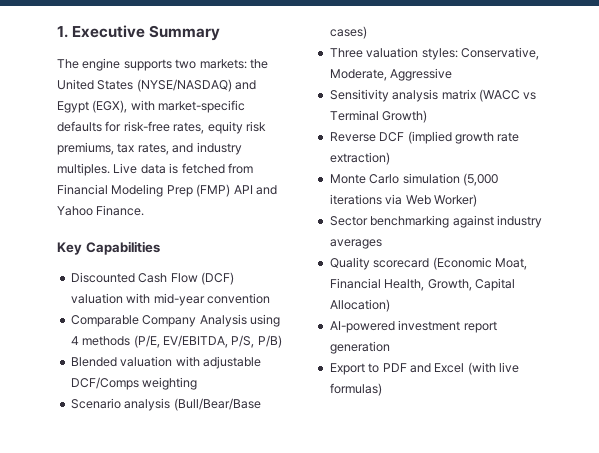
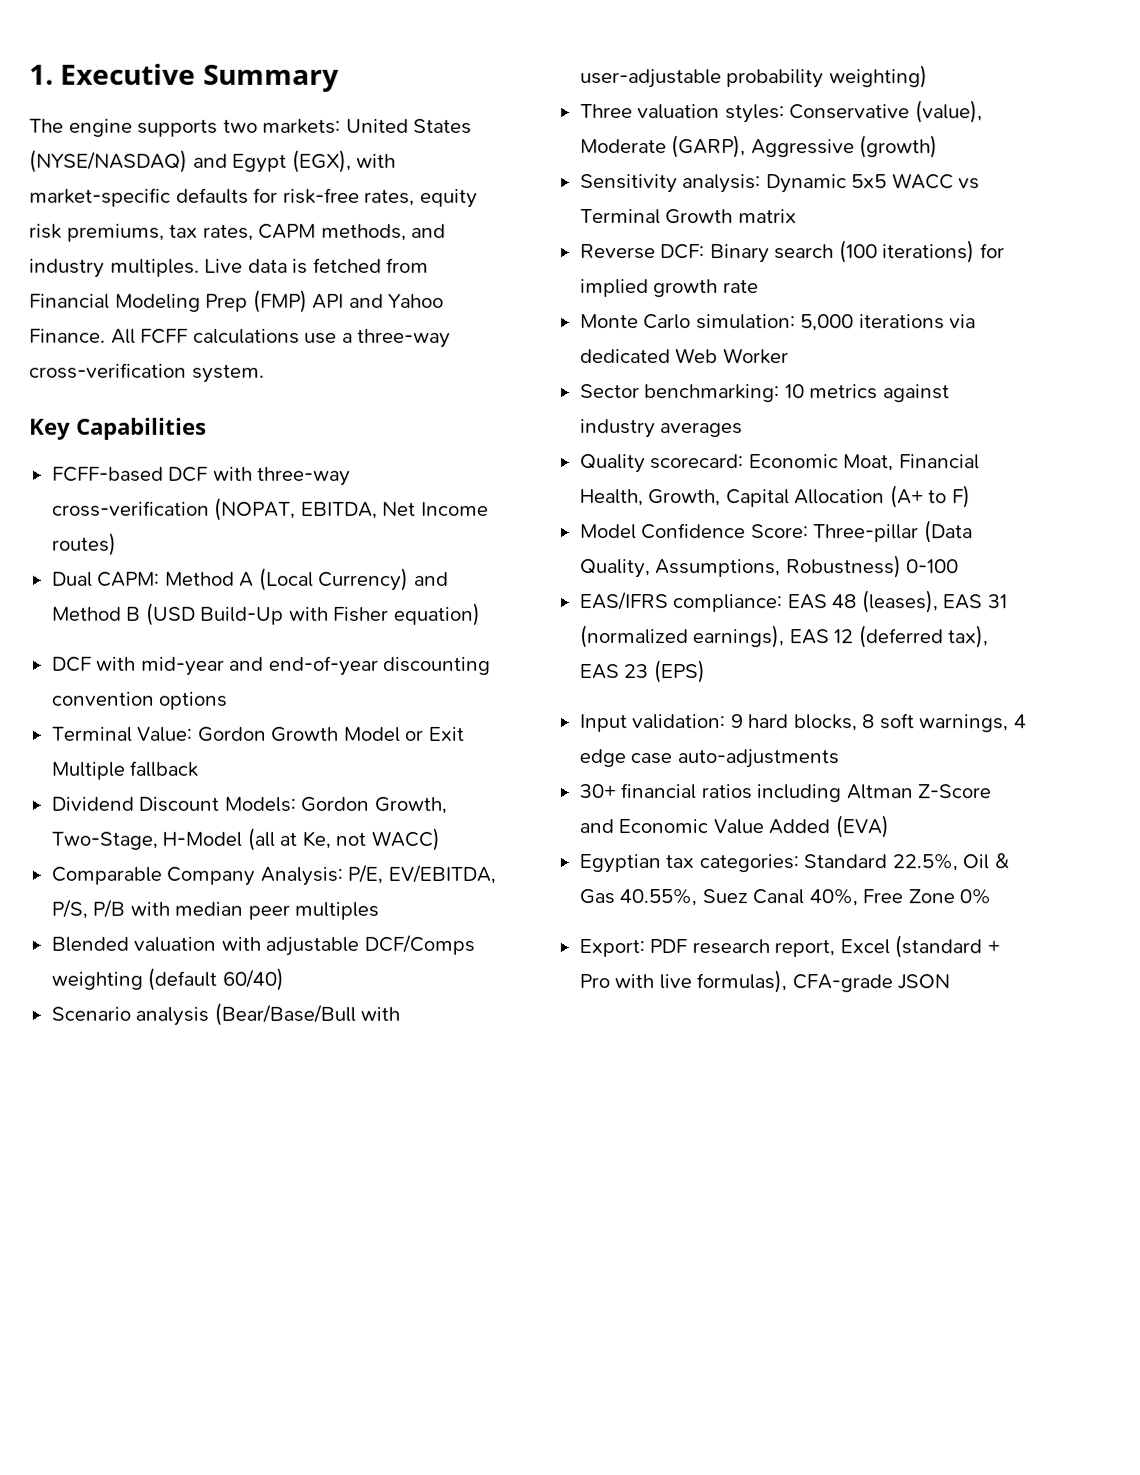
[249,59,268,69] the -> (342, 126) none
(169, 149) none -> [258,223,407,241] CAPM methods,
[57,241,160,255] [70,272,234,285] [70,293,270,306] [70,314,280,327] [70,335,282,348] // Key Capabilities // Discounted Cash Flow (DCF) valuation with mid-year convention // Comparable Company Analysis using 4 methods (P/E, EV/EBITDA, P/S, P/B) -> [110,328,452,348] [29,362,265,383] [29,417,207,440] [51,466,352,486] [51,497,489,521] [51,532,117,556] [51,567,449,591] [51,602,481,626] [51,655,492,676] [51,691,229,710] [50,726,465,742] [50,760,199,780] [50,796,447,814] [50,827,440,851] [50,864,496,886] [50,899,380,920] All FCFF calculations use a three-way cross-verification system. // Key Capabilities // FCFF-based DCF with three-way cross-verification (NOPAT, EBITDA, Net Income routes) // Dual CAPM: Method A (Local Currency) and Method B (USD Build-Up with Fisher equation) // DCF with mid-year and end-of-year discounting convention options // Terminal Value: Gordon Growth Model or Exit Multiple fallback // Dividend Discount Models: Gordon Growth, Two-Stage, H-Model (all at Ke, not WACC) // Comparable Company Analysis: P/E, EV/EBITDA, P/S, P/B with median peer multiples
(198, 383) none -> [147,967,284,991] (default 60/40)
[173,398,261,411] [329,26,367,39] (Bull/Bear/Base cases) -> [213,1002,401,1026] [579,65,928,89] (Bear/Base/Bull with user-adjustable probability weighting)
[460,47,539,60] [329,69,387,81] Conservative, Moderate, -> [789,100,983,124] [579,135,747,159] Conservative (value), Moderate (GARP),
(453, 74) none -> [859,135,939,159] (growth)
[392,89,537,102] [329,110,428,123] [329,131,452,144] analysis matrix (WACC vs Terminal Growth) // Reverse DCF (implied -> [682,173,981,194] [579,209,797,225] [579,240,1005,264] [579,279,649,298] analysis: Dynamic 5x5 WACC vs Terminal Growth matrix // Reverse DCF: Binary search (100 iterations) for implied
[329,152,390,165] extraction) -> (759, 287) none
[402,173,498,186] [329,194,477,207] [329,215,450,228] simulation (5,000 iterations via Web Worker) // Sector benchmarking -> [695,314,977,332] [579,348,789,365] [579,384,879,403] simulation: 5,000 iterations via dedicated Web Worker // Sector benchmarking: 10 metrics
[373,257,492,270] scorecard (Economic -> [650,454,839,470] scorecard: Economic
[329,299,390,312] [329,320,497,333] [329,341,390,354] [329,362,519,375] [329,383,382,396] Allocation) // AI-powered investment report generation // Export to PDF and Excel (with live formulas) -> [794,485,971,509] [579,520,973,544] [579,555,960,579] [579,590,1008,614] [579,625,990,649] [579,660,706,684] [579,713,1027,733] [578,749,839,769] [578,783,992,803] [578,815,889,839] [578,853,1009,874] [578,888,992,907] [578,935,1000,959] [578,970,951,994] Allocation (A+ to F) // Model Confidence Score: Three-pillar (Data Quality, Assumptions, Robustness) 0-100 // EAS/IFRS compliance: EAS 48 (leases), EAS 31 (normalized earnings), EAS 12 (deferred tax), EAS 23 (EPS) // Input validation: 9 hard blocks, 8 soft warnings, 4 edge case auto-adjustments // 30+ financial ratios including Altman Z-Score and Economic Value Added (EVA) // Egyptian tax categories: Standard 22.5%, Oil & Gas 40.55%, Suez Canal 40%, Free Zone 0% // Export: PDF research report, Excel (standard + Pro with live formulas), CFA-grade JSON

